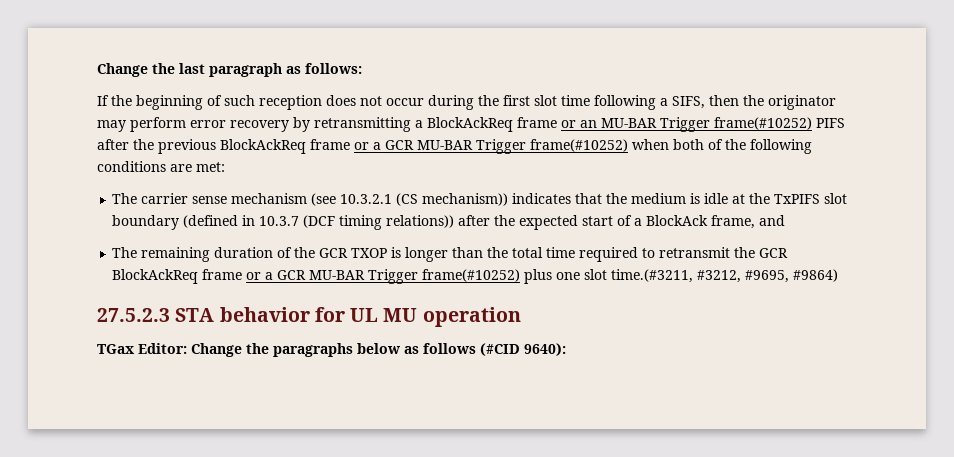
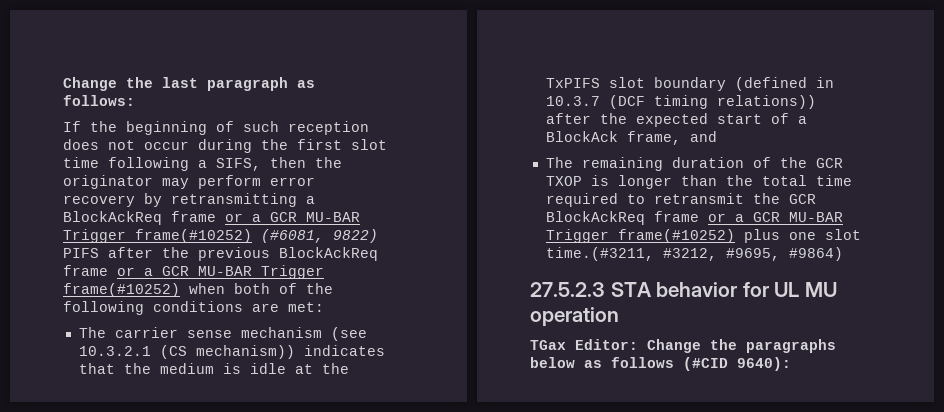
[580,117,812,132] an MU-BAR Trigger frame(#10252) -> [252,212,360,222] [63,229,378,243] a GCR MU-BAR Trigger frame(#10252) (#6081, 9822)

